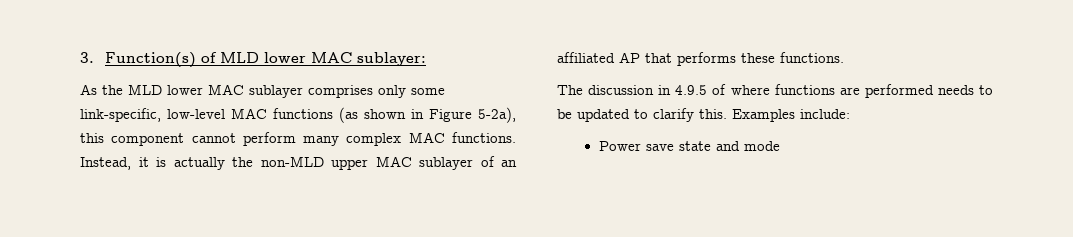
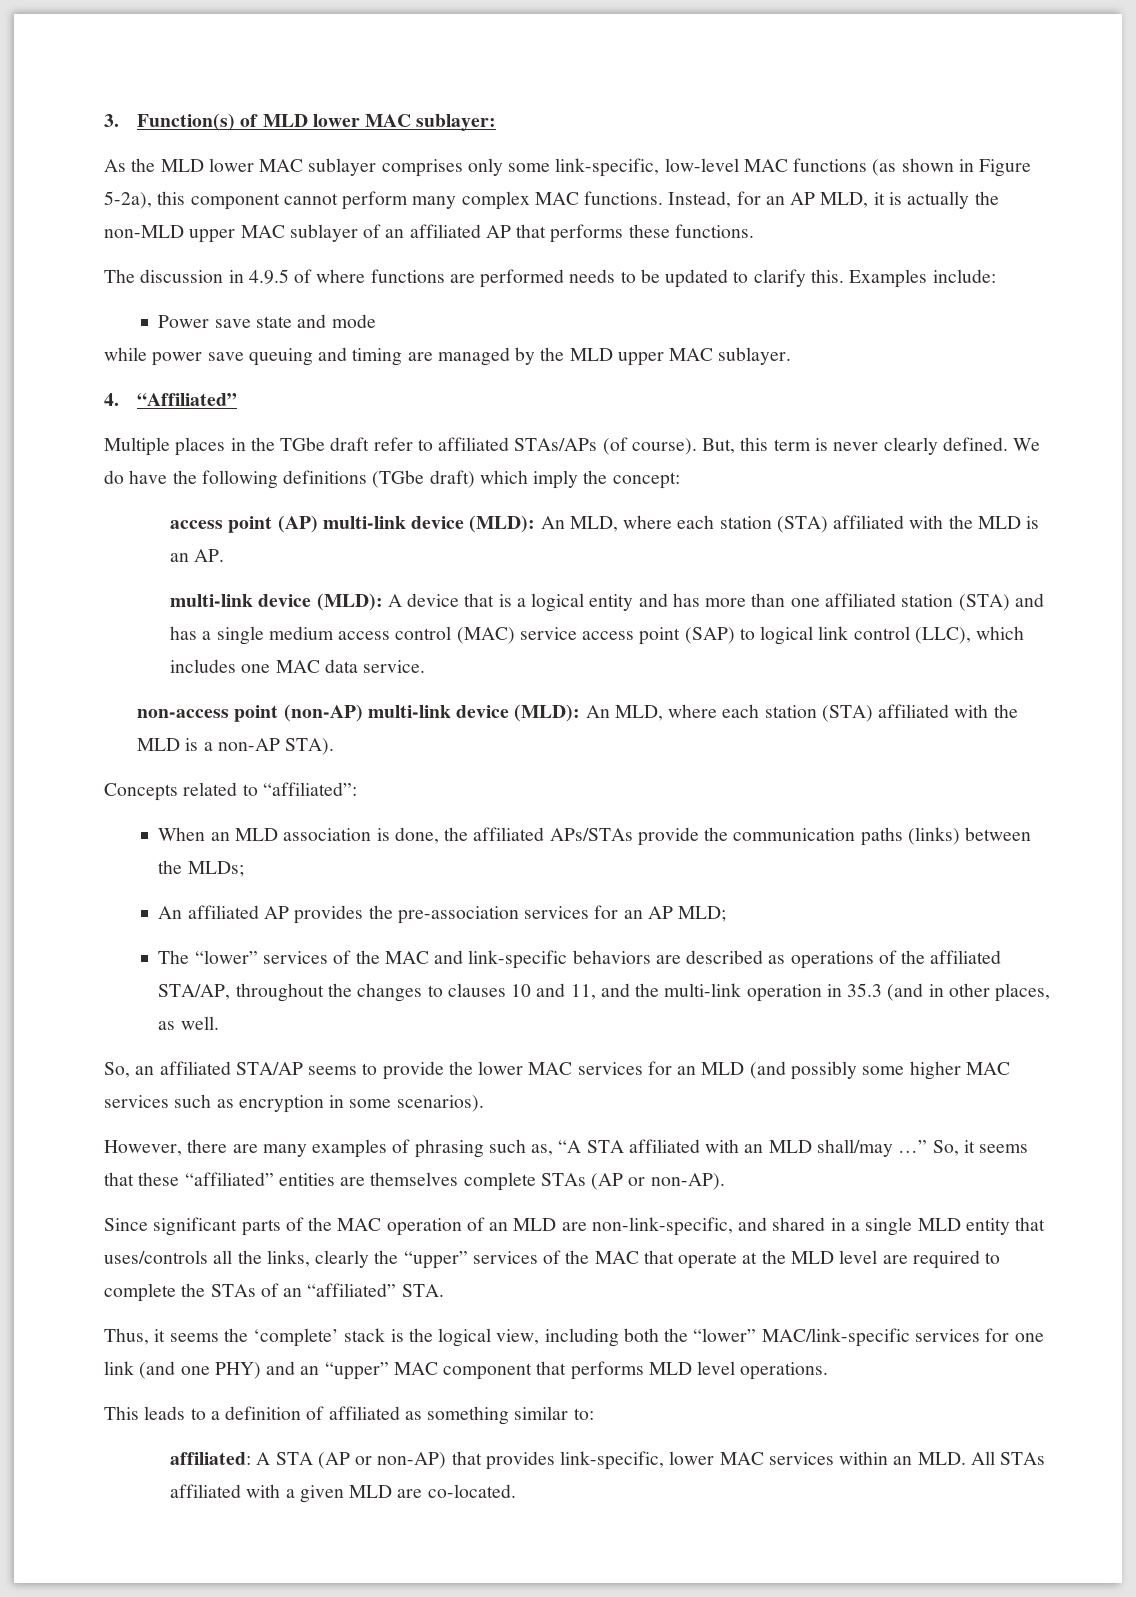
(131, 163) none -> [736,191,869,208] for an AP MLD,
(780, 146) none -> [104,347,792,366] [104,393,238,406] [104,437,1041,456] [104,470,680,489] [170,515,1040,533] [170,549,225,562] [170,593,1044,612] [170,626,1025,645] [170,659,426,673] [137,704,1018,722] [137,738,335,755] [104,782,357,801] [158,827,1032,846] [158,860,244,877] [158,905,727,924] [158,950,1002,969] [158,983,1051,1002] [158,1016,219,1030] [104,1061,1010,1080] [104,1094,484,1113] [104,1139,1029,1158] [104,1172,725,1191] [104,1217,1046,1236] [104,1250,1001,1269] [104,1283,444,1302] [104,1328,1044,1347] [104,1361,829,1380] [104,1406,594,1425] [170,1451,1046,1470] [170,1484,516,1503] // while power save queuing and timing are managed by the MLD upper MAC sublayer. // 4. “Affiliated” // Multiple places in the TGbe draft refer to affiliated STAs/APs (of course). But, this term is never clearly defined. We do have the following definitions (TGbe draft) which imply the concept: // access point (AP) multi-link device (MLD): An MLD, where each station (STA) affiliated with the MLD is an AP. // multi-link device (MLD): A device that is a logical entity and has more than one affiliated station (STA) and has a single medium access control (MAC) service access point (SAP) to logical link control (LLC), which includes one MAC data service. // non-access point (non-AP) multi-link device (MLD): An MLD, where each station (STA) affiliated with the MLD is a non-AP STA). // Concepts related to “affiliated”: // When an MLD association is done, the affiliated APs/STAs provide the communication paths (links) between the MLDs; // An affiliated AP provides the pre-association services for an AP MLD; // The “lower” services of the MAC and link-specific behaviors are described as operations of the affiliated STA/AP, throughout the changes to clauses 10 and 11, and the multi-link operation in 35.3 (and in other places, as well. // So, an affiliated STA/AP seems to provide the lower MAC services for an MLD (and possibly some higher MAC services such as encryption in some scenarios). // However, there are many examples of phrasing such as, “A STA affiliated with an MLD shall/may …” So, it seems that these “affiliated” entities are themselves complete STAs (AP or non-AP). // Since significant parts of the MAC operation of an MLD are non-link-specific, and shared in a single MLD entity that uses/controls all the links, clearly the “upper” services of the MAC that operate at the MLD level are required to complete the STAs of an “affiliated” STA. // Thus, it seems the ‘complete’ stack is the logical view, including both the “lower” MAC/link-specific services for one link (and one PHY) and an “upper” MAC component that performs MLD level operations. // This leads to a definition of affiliated as something similar to: // affiliated: A STA (AP or non-AP) that provides link-specific, lower MAC services within an MLD. All STAs affiliated with a given MLD are co-located.

